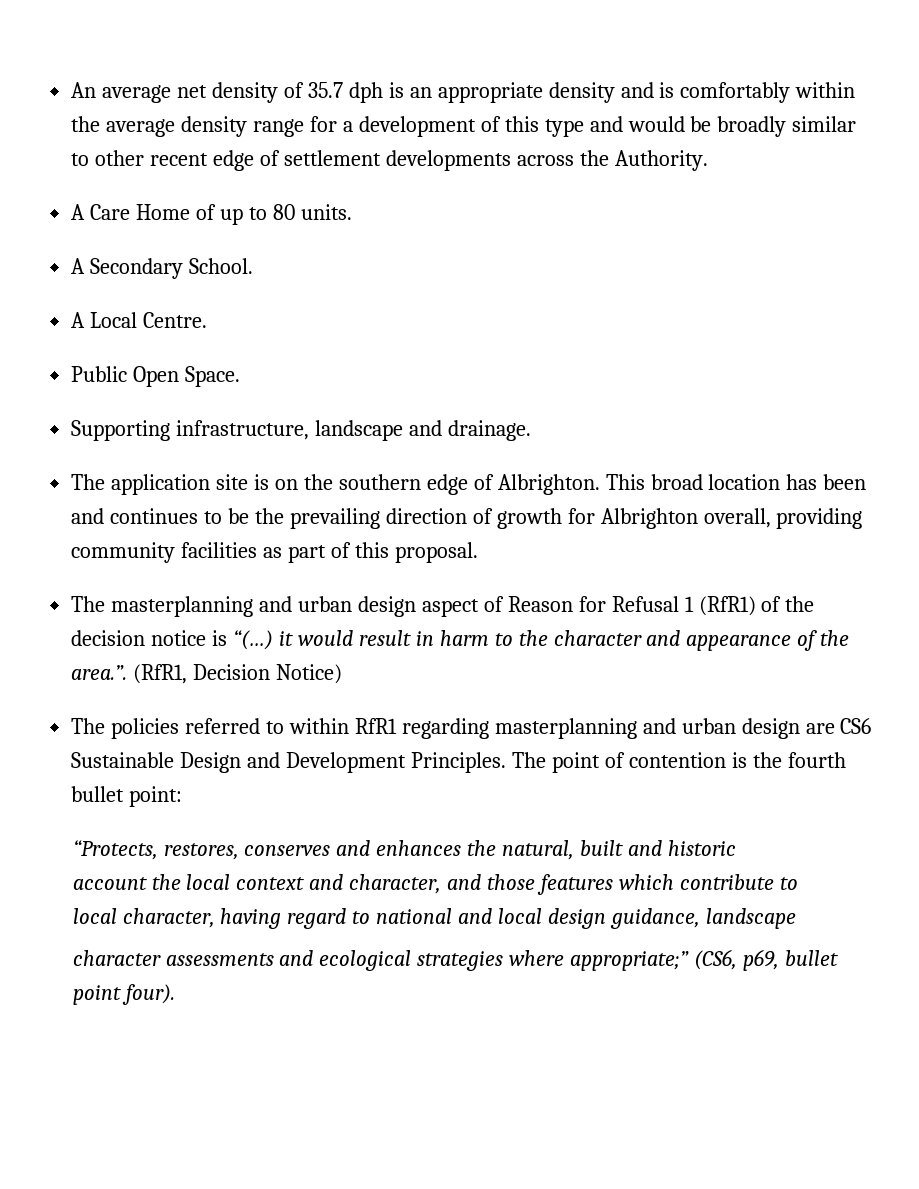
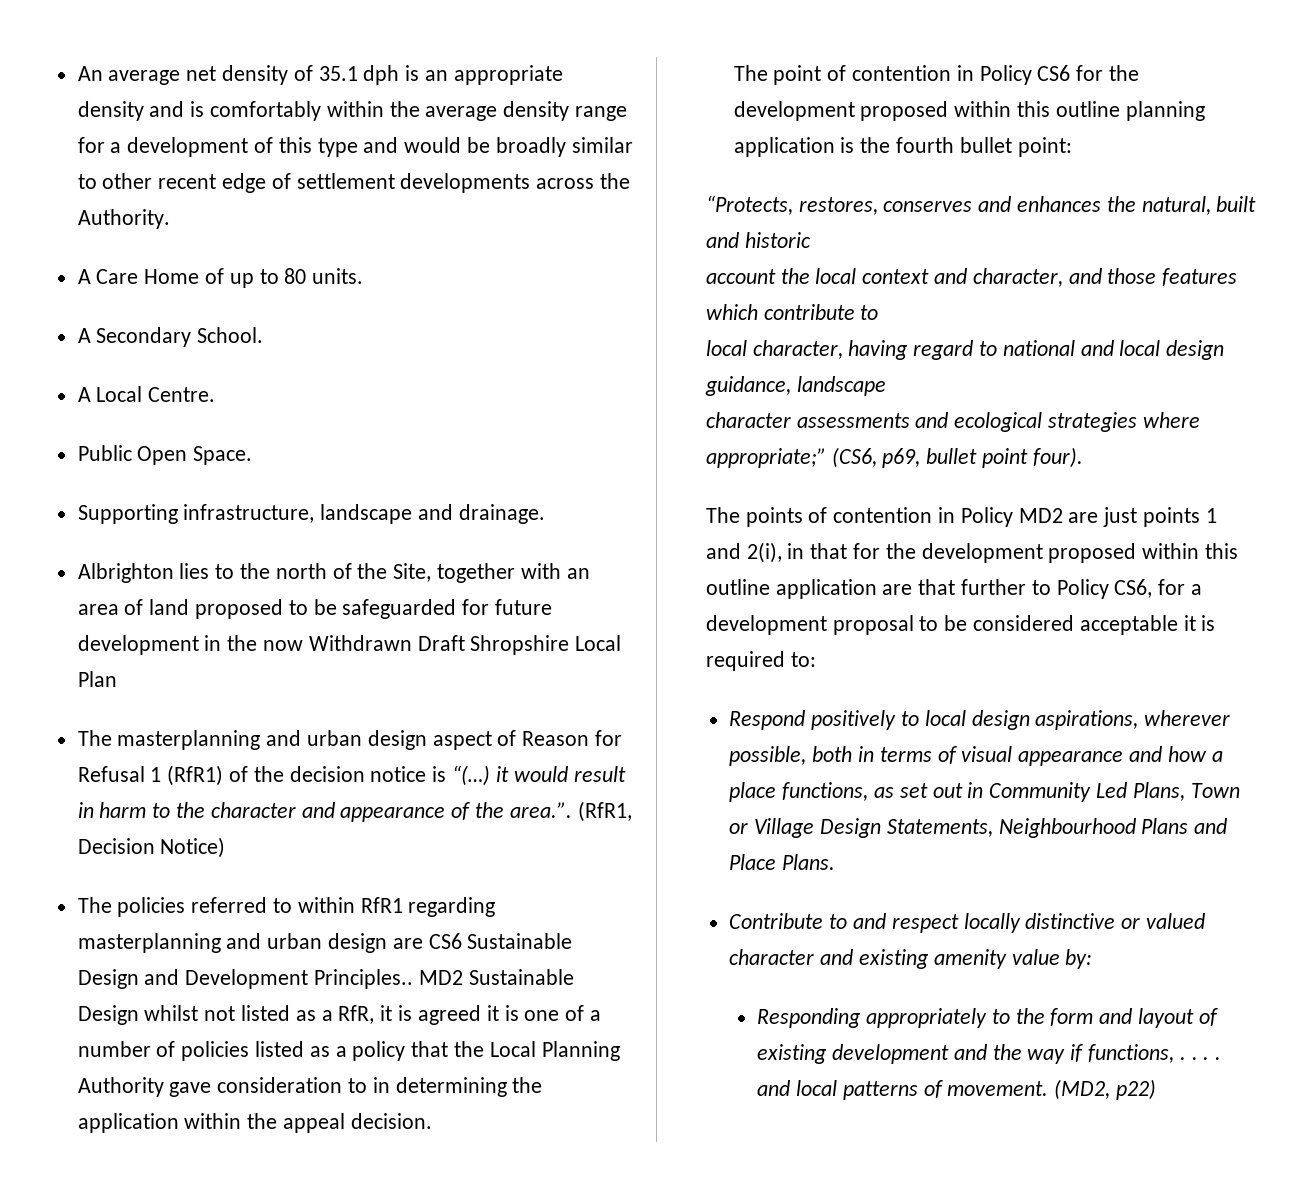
[307,82,343,98] 35.7 -> [318,66,358,81] 35.1
[71,474,867,495] [71,508,863,529] [71,542,478,563] The application site is on the southern edge of Albrighton. This broad location has been and continues to be the prevailing direction of growth for Albrighton overall, providing community facilities as part of this proposal. -> [77,563,590,583] [77,599,553,619] [77,635,622,655] [77,671,117,687] Albrighton lies to the north of the Site, together with an area of land proposed to be safeguarded for future development in the now Withdrawn Draft Shropshire Local Plan
[410,752,726,773] Principles. The point of contention -> [314,969,574,989] [77,1005,601,1025] [77,1041,620,1061] [77,1077,543,1097] [77,1113,432,1133] [733,65,1140,85] [733,101,1205,121] [733,137,835,157] Principles.. MD2 Sustainable Design whilst not listed as a RfR, it is agreed it is one of a number of policies listed as a policy that the Local Planning Authority gave consideration to in determining the application within the appeal decision. // The point of contention in Policy CS6 for the development proposed within this outline planning application
(175, 994) none -> [705,507,1217,527] [705,542,1239,563] [705,579,1203,599] [705,615,1216,635] [705,651,816,671] [729,710,1231,730] [729,746,1223,766] [729,782,1240,802] [729,818,1228,838] [729,854,836,870] [729,913,1206,933] [729,949,1093,969] [757,1008,1218,1028] [757,1044,1222,1064] [757,1079,1157,1100] // The points of contention in Policy MD2 are just points 1 and 2(i), in that for the development proposed within this outline application are that further to Policy CS6, for a development proposal to be considered acceptable it is required to: // Respond positively to local design aspirations, wherever possible, both in terms of visual appearance and how a place functions, as set out in Community Led Plans, Town or Village Design Statements, Neighbourhood Plans and Place Plans. // Contribute to and respect locally distinctive or valued character and existing amenity value by: // Responding appropriately to the form and layout of existing development and the way if functions, . . . . and local patterns of movement. (MD2, p22)

